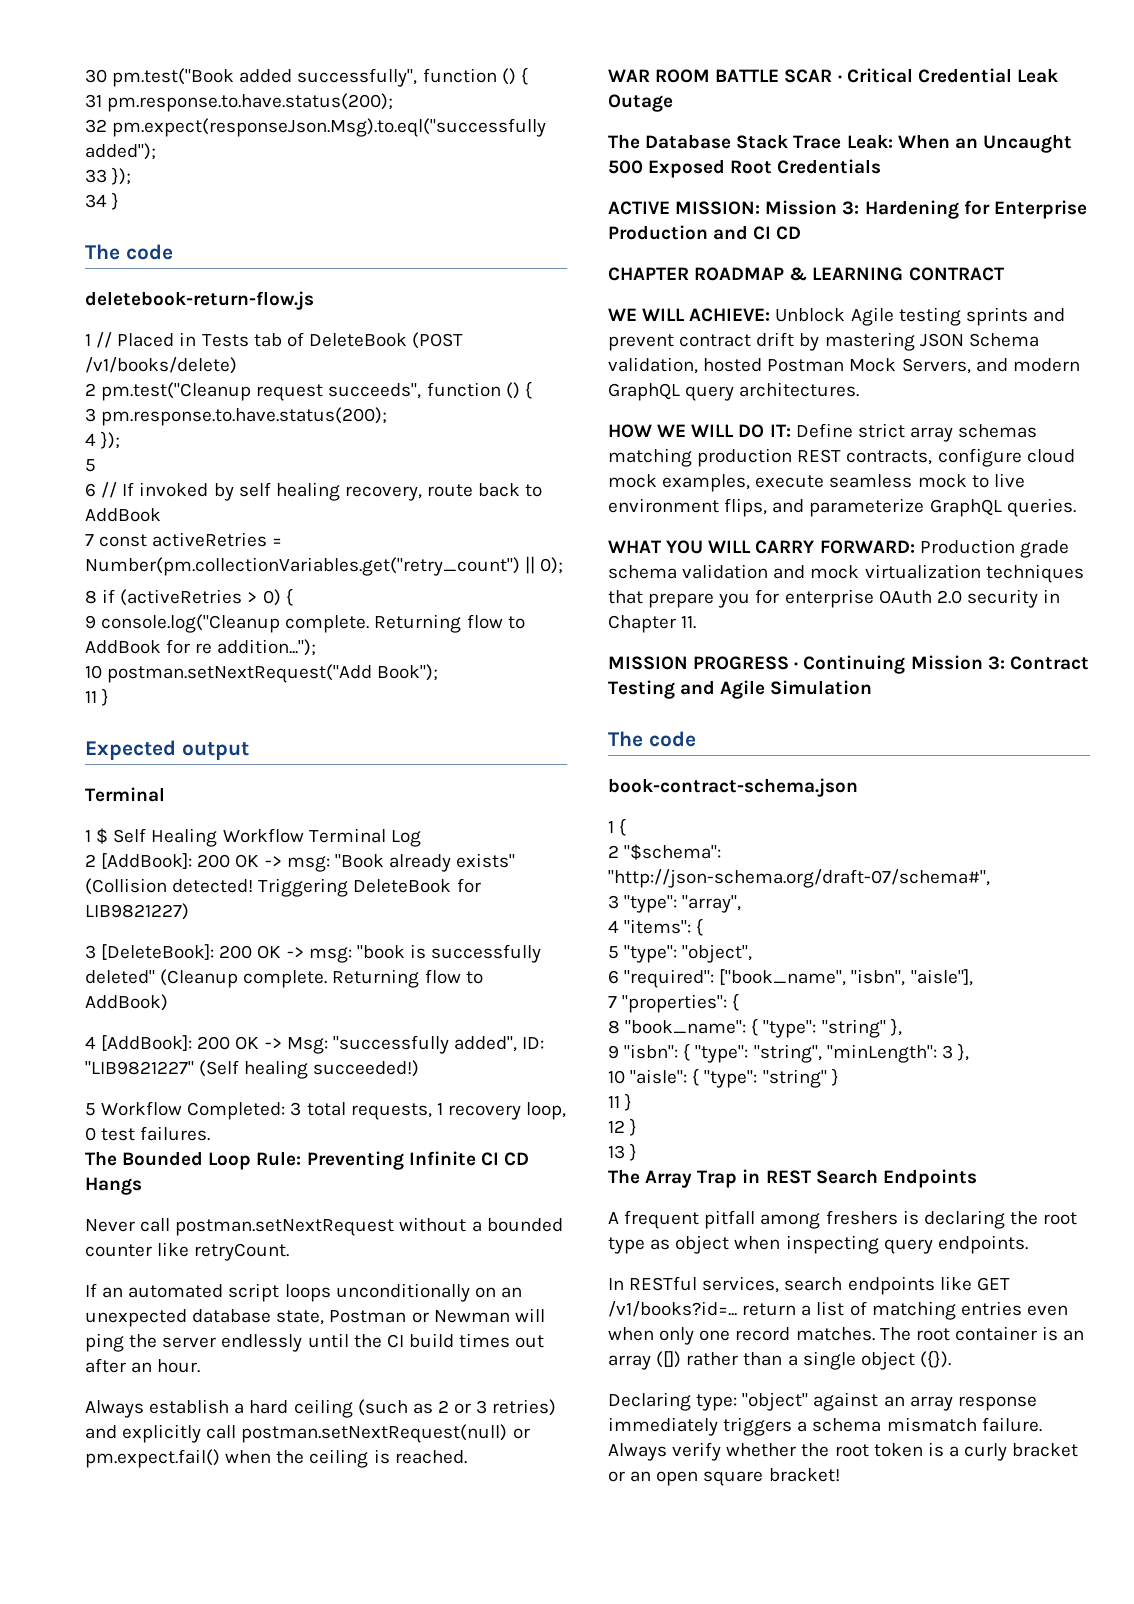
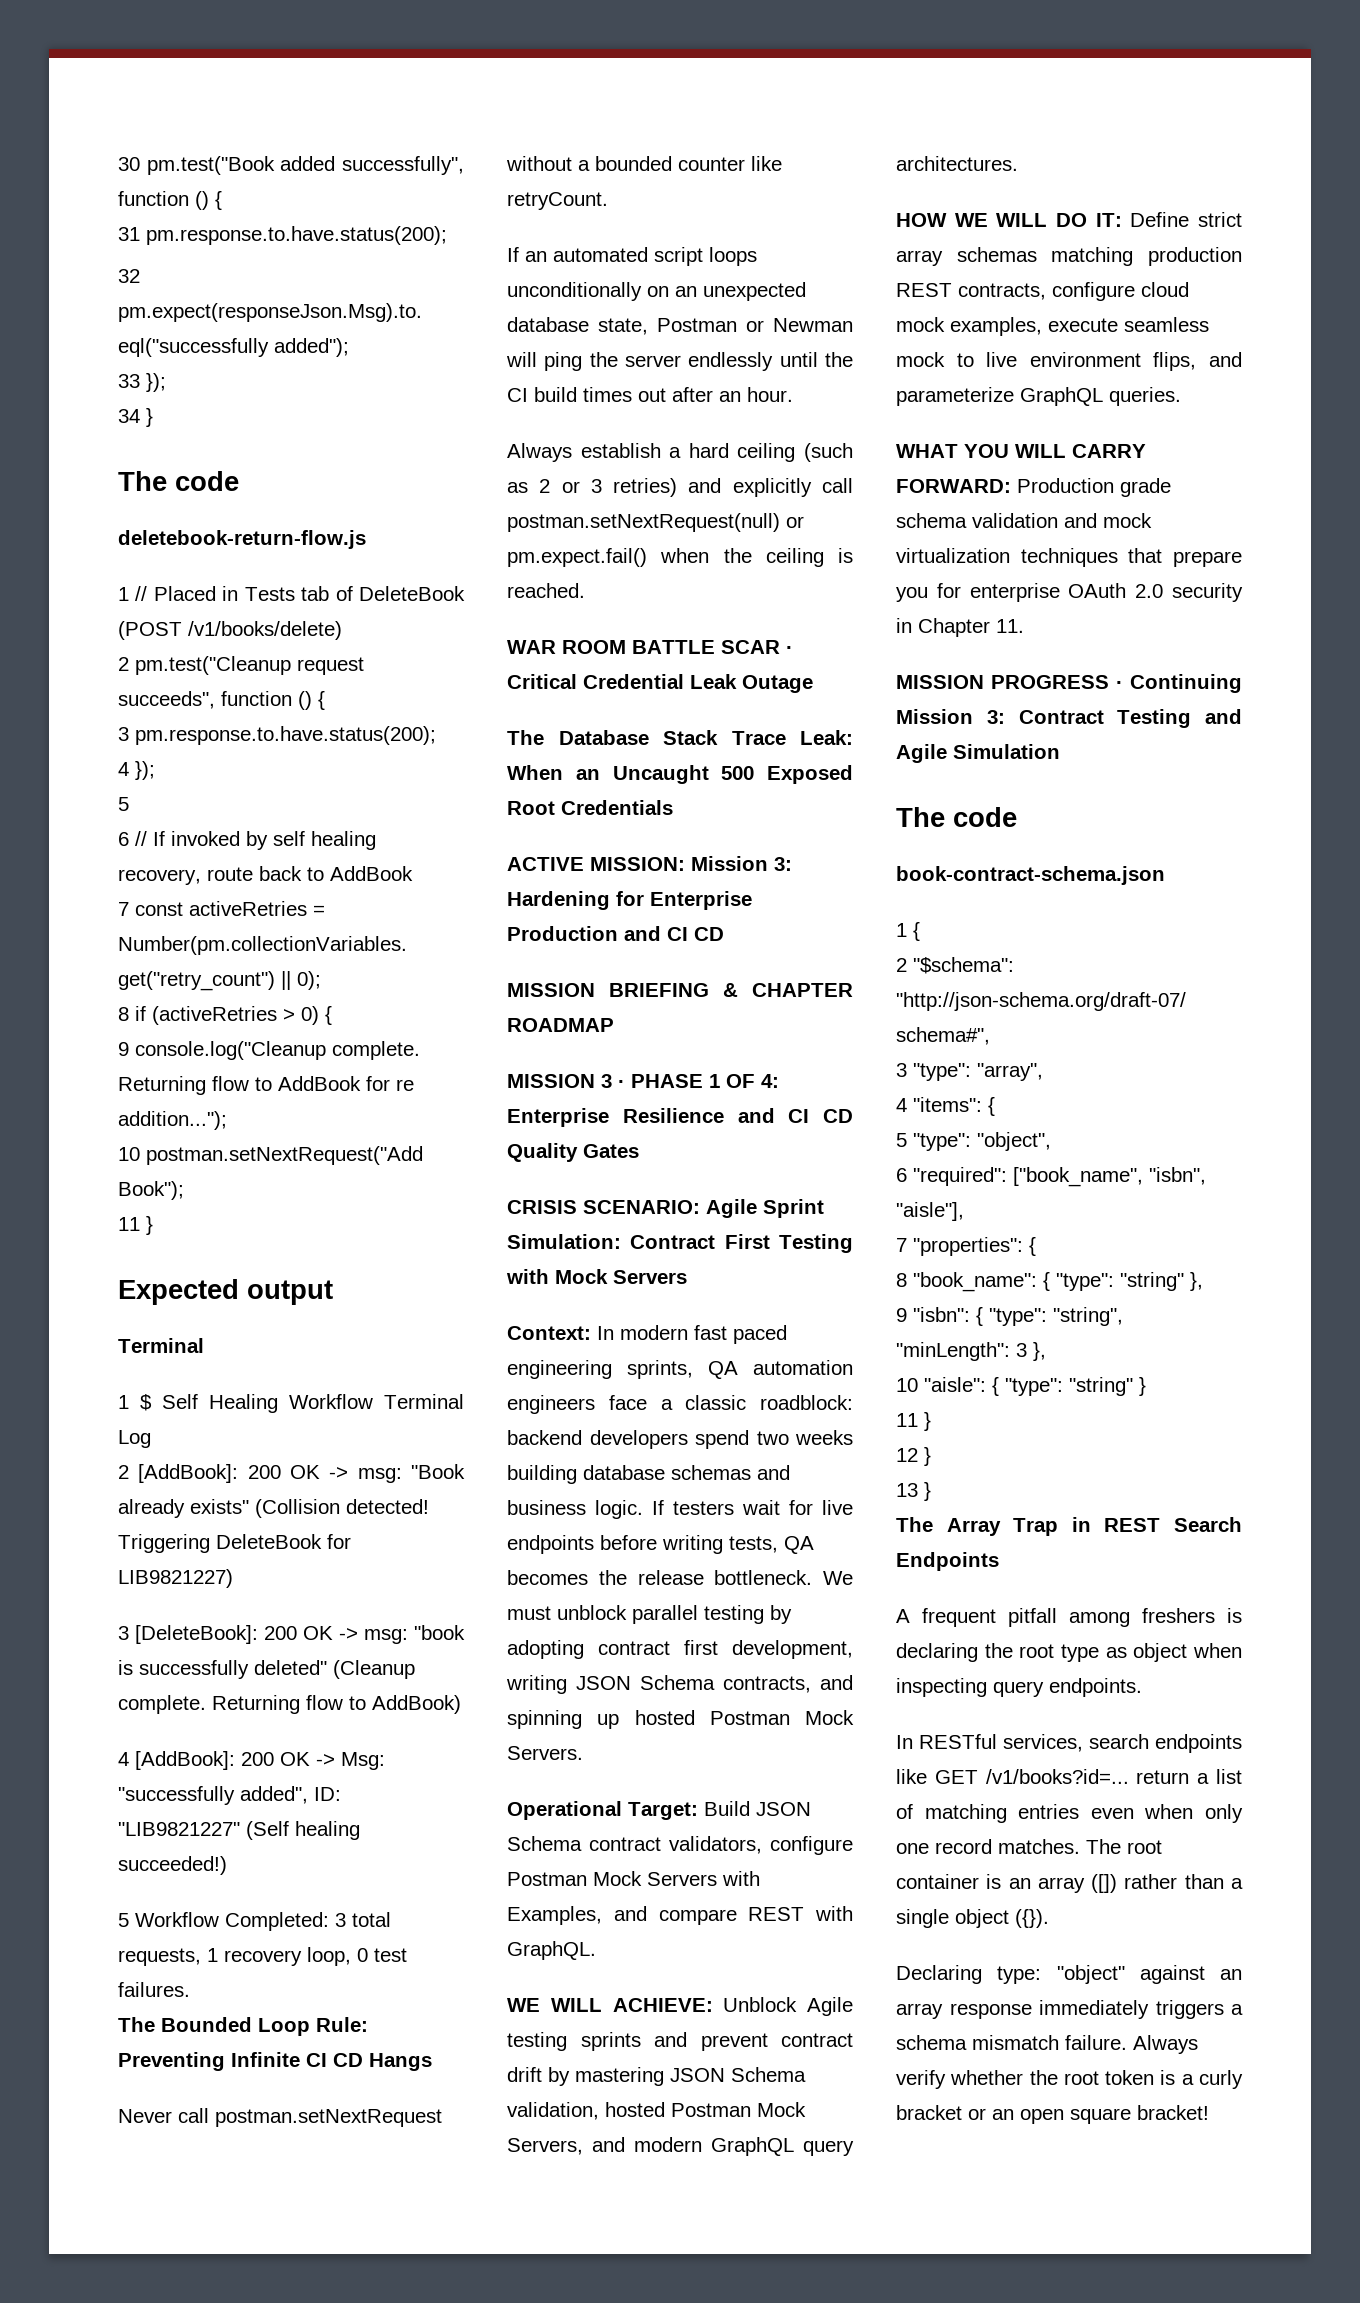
(802, 233) none -> [507,983,738,997] MISSION BRIEFING &
[789,267,1004,281] & LEARNING CONTRACT -> [507,1074,779,1088] [507,1108,853,1127] [507,1143,639,1162] [507,1199,824,1218] [507,1234,853,1253] [506,1269,687,1284] [507,1325,787,1344] [507,1360,853,1379] [507,1395,853,1414] [507,1430,853,1449] [507,1465,790,1484] [507,1500,853,1519] [507,1535,814,1554] [507,1570,853,1585] [507,1605,792,1624] [507,1640,853,1659] [506,1675,853,1694] [507,1710,854,1729] [507,1746,583,1760] [507,1801,811,1820] [507,1836,853,1855] [507,1871,760,1886] [507,1906,853,1925] [507,1941,596,1960] // MISSION 3 · PHASE 1 OF 4: Enterprise Resilience and CI CD Quality Gates // CRISIS SCENARIO: Agile Sprint Simulation: Contract First Testing with Mock Servers // Context: In modern fast paced engineering sprints, QA automation engineers face a classic roadblock: backend developers spend two weeks building database schemas and business logic. If testers wait for live endpoints before writing tests, QA becomes the release bottleneck. We must unblock parallel testing by adopting contract first development, writing JSON Schema contracts, and spinning up hosted Postman Mock Servers. // Operational Target: Build JSON Schema contract validators, configure Postman Mock Servers with Examples, and compare REST with GraphQL.

